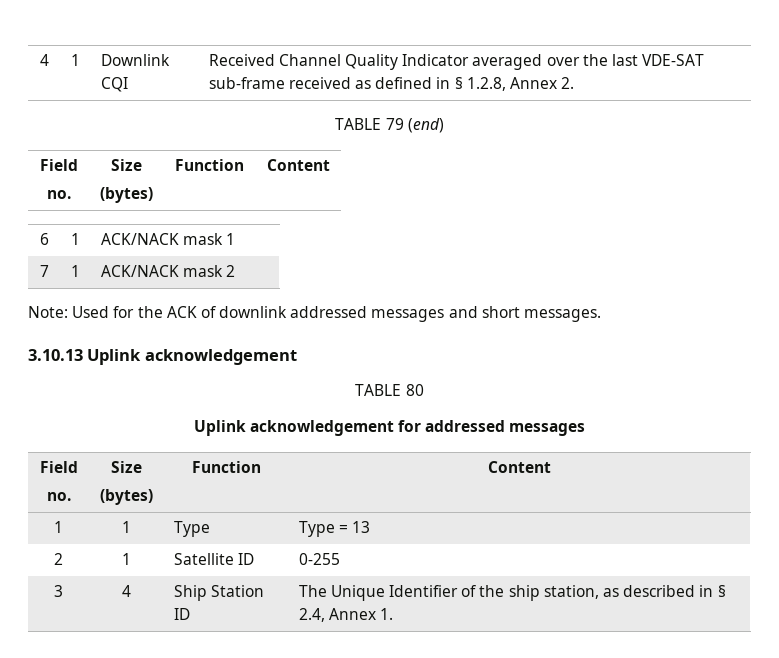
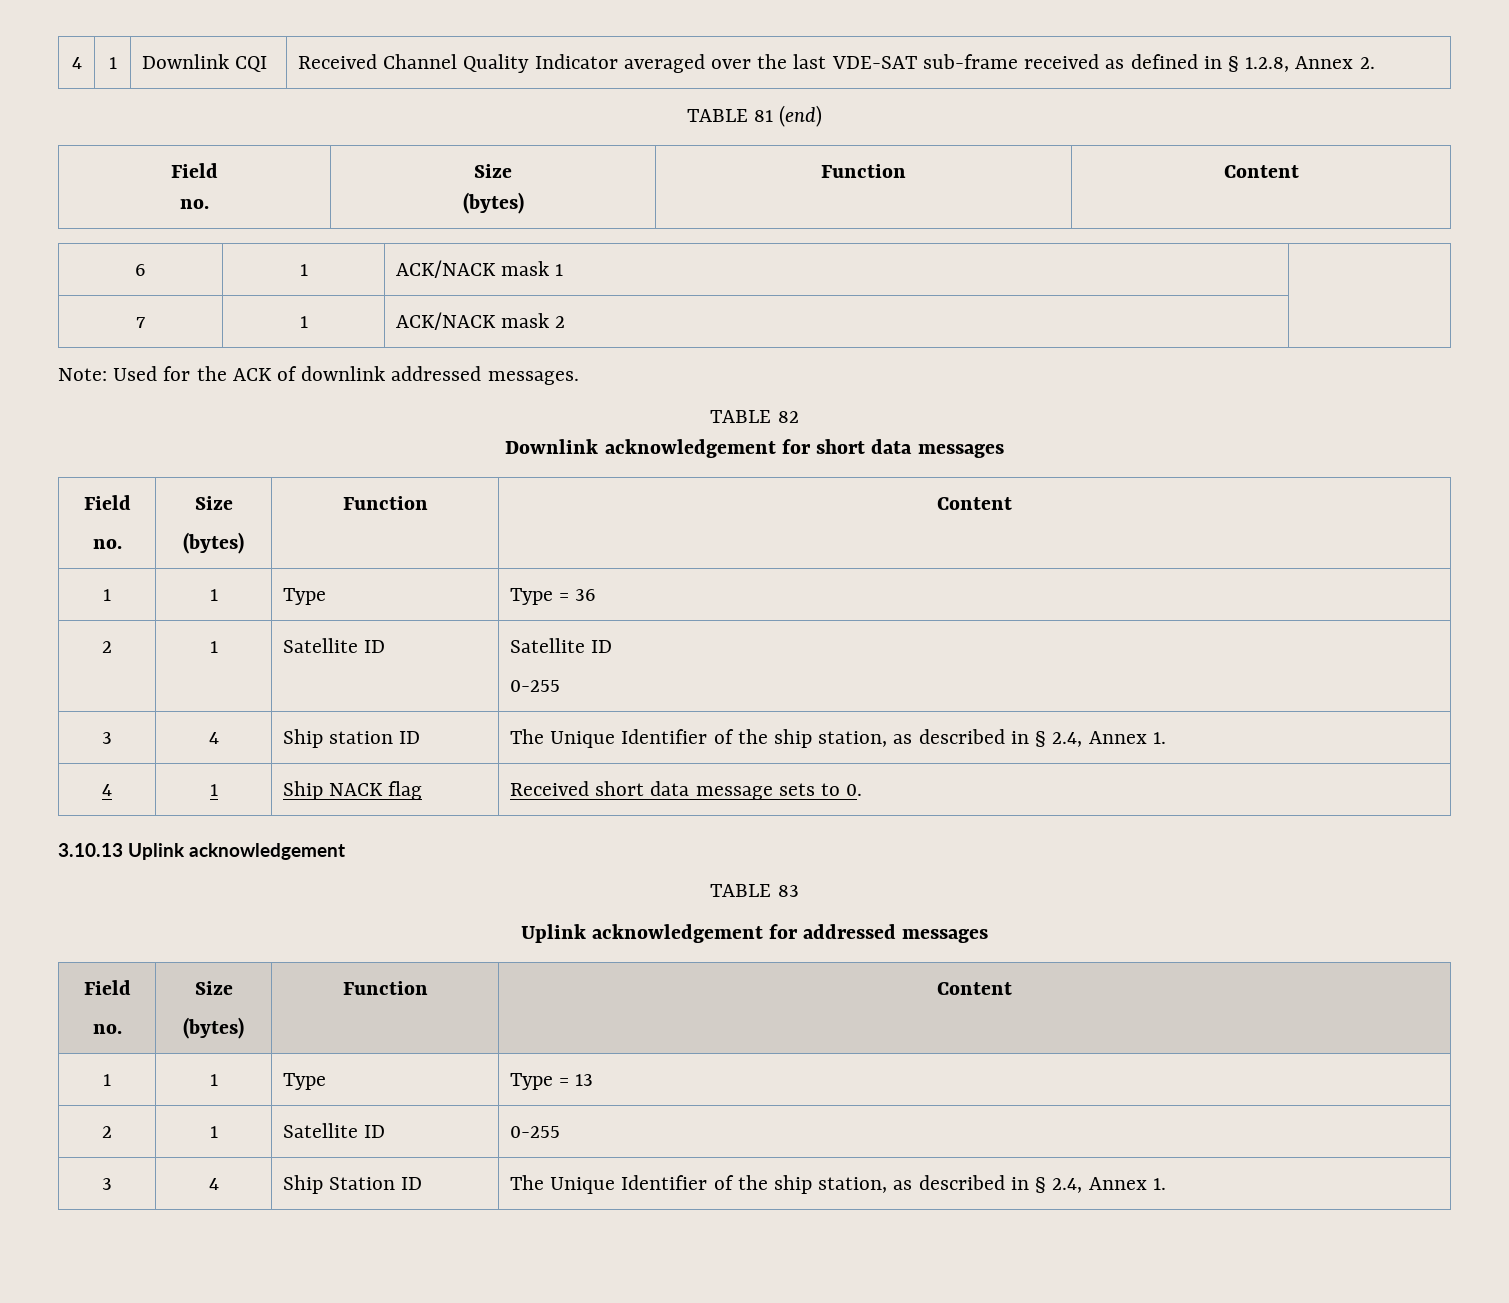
[385,118,404,130] 79 -> [754,110,773,122] 81
[371,306,602,322] messages and short messages. -> [487,371,579,385] [710,410,799,423] [505,439,1004,458] [83,495,131,510] [92,539,122,549] [194,496,233,510] [183,532,244,554] [342,496,428,510] [936,497,1012,510] [103,589,111,601] [209,589,218,601] [282,588,326,605] [509,588,597,605] [102,641,112,653] [209,641,218,653] [282,638,386,653] [509,638,613,653] [509,680,560,692] [102,732,112,744] [208,732,219,744] [282,729,421,748] [509,729,1166,748] [102,784,112,796] [209,784,218,796] [282,781,423,800] [509,781,863,800] messages. // TABLE 82 // Downlink acknowledgement for short data messages // Field // no. | Size // (bytes) | Function | Content // 1 | 1 | Type | Type = 36 // 2 | 1 | Satellite ID | Satellite ID // 0-255 // 3 | 4 | Ship station ID | The Unique Identifier of the ship station, as described in § 2.4, Annex 1. // 4 | 1 | Ship NACK flag | Received short data message sets to 0.
[405,384,424,396] 80 -> [777,885,799,897] 83

